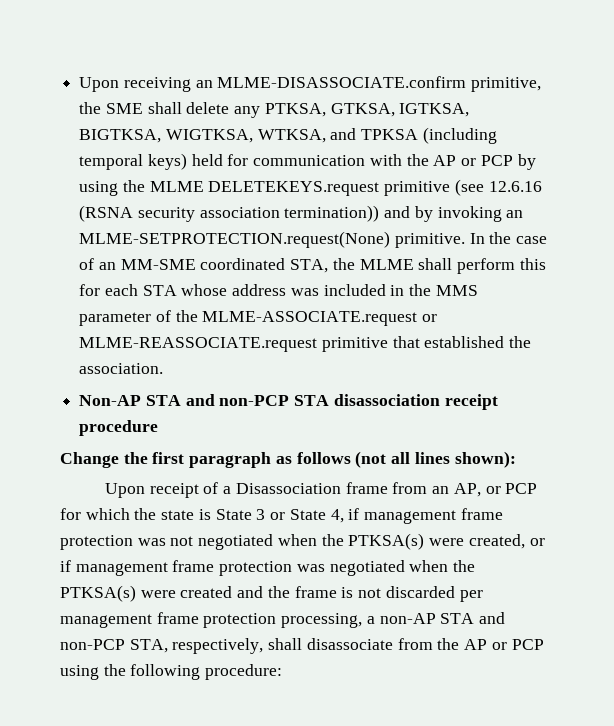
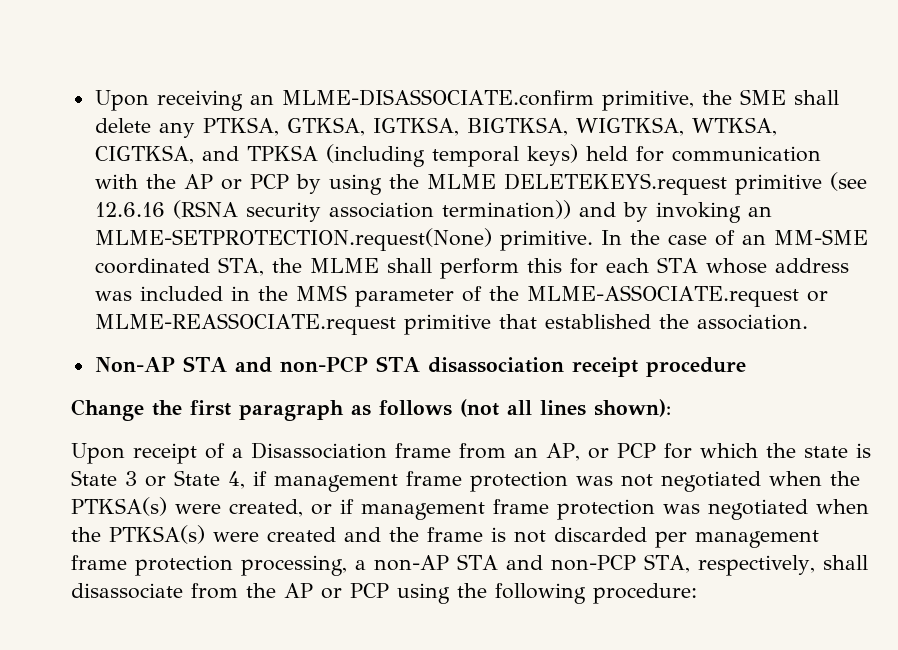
(326, 136) none -> [94,145,194,164] CIGTKSA,

